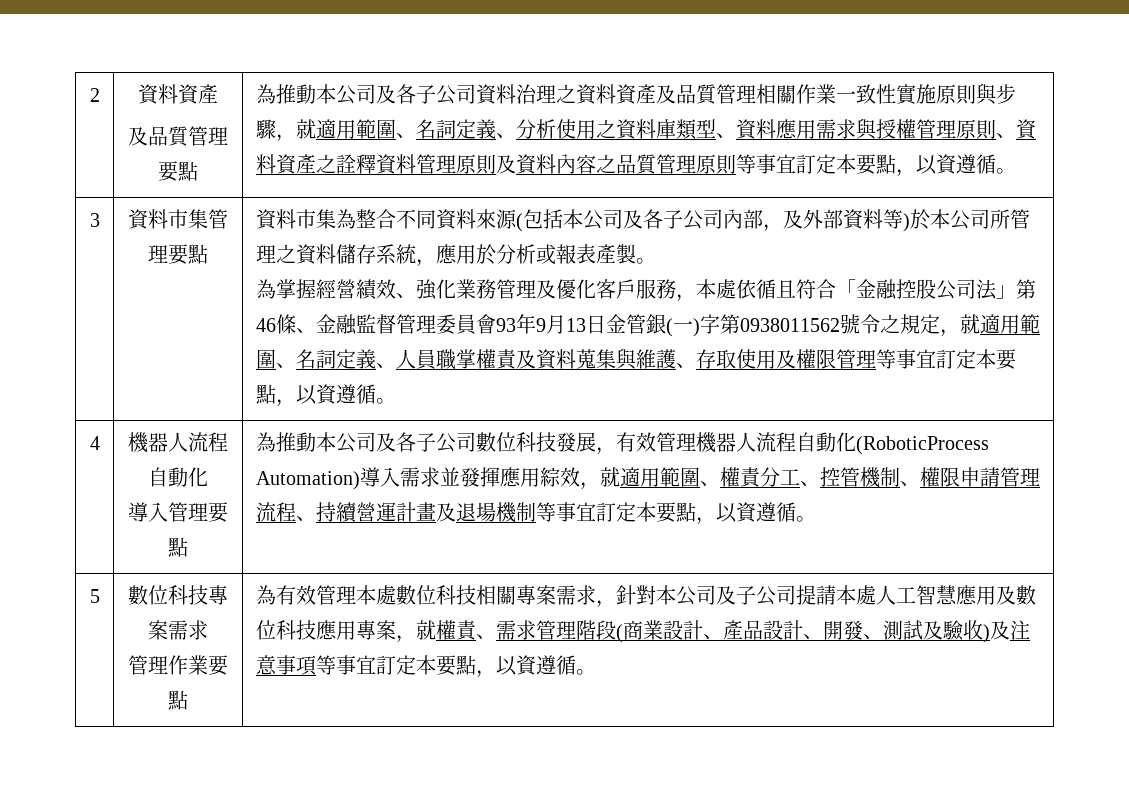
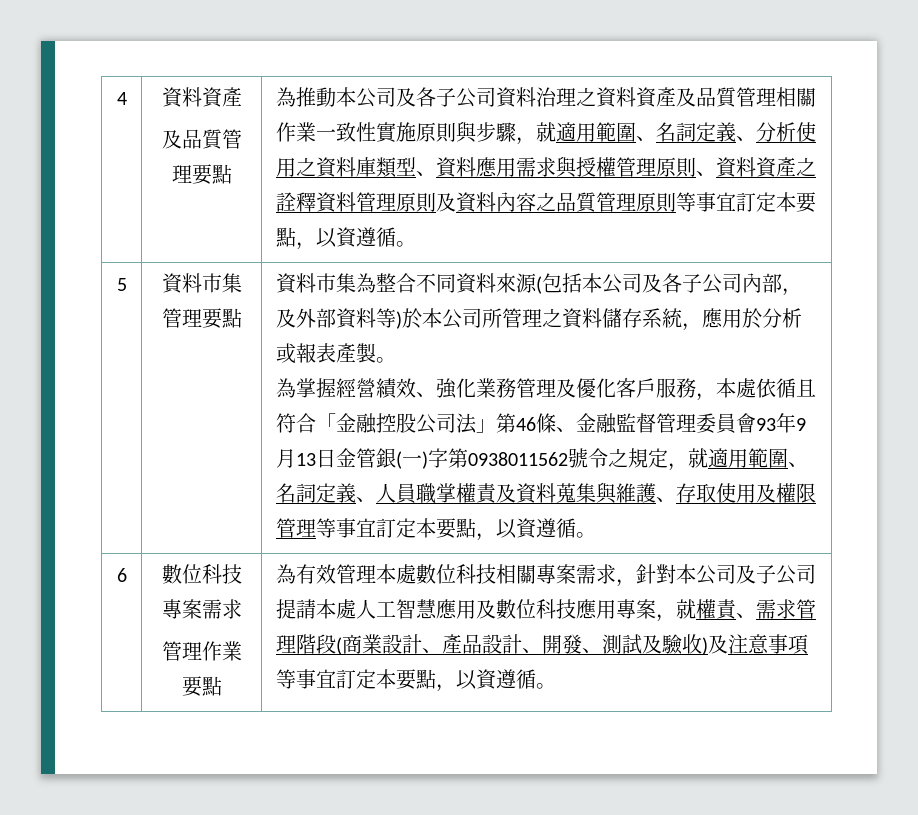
[89,88,100,102] 2 -> [116,92,127,105] 4
[89,213,100,227] 3 -> [116,278,127,291] 5
[89,436,100,450] [128,432,228,453] [148,467,208,487] [128,502,228,523] [168,537,188,557] [255,432,989,455] [255,467,1040,490] [255,502,816,525] [89,589,100,603] 4 | 機器人流程自動化 // 導入管理要點 | 為推動本公司及各子公司數位科技發展，有效管理機器人流程自動化(RoboticProcess Automation)導入需求並發揮應用綜效，就適用範圍、權責分工、控管機制、權限申請管理流程、持續營運計畫及退場機制等事宜訂定本要點，以資遵循。 // 5 -> [116,568,127,582] 6

